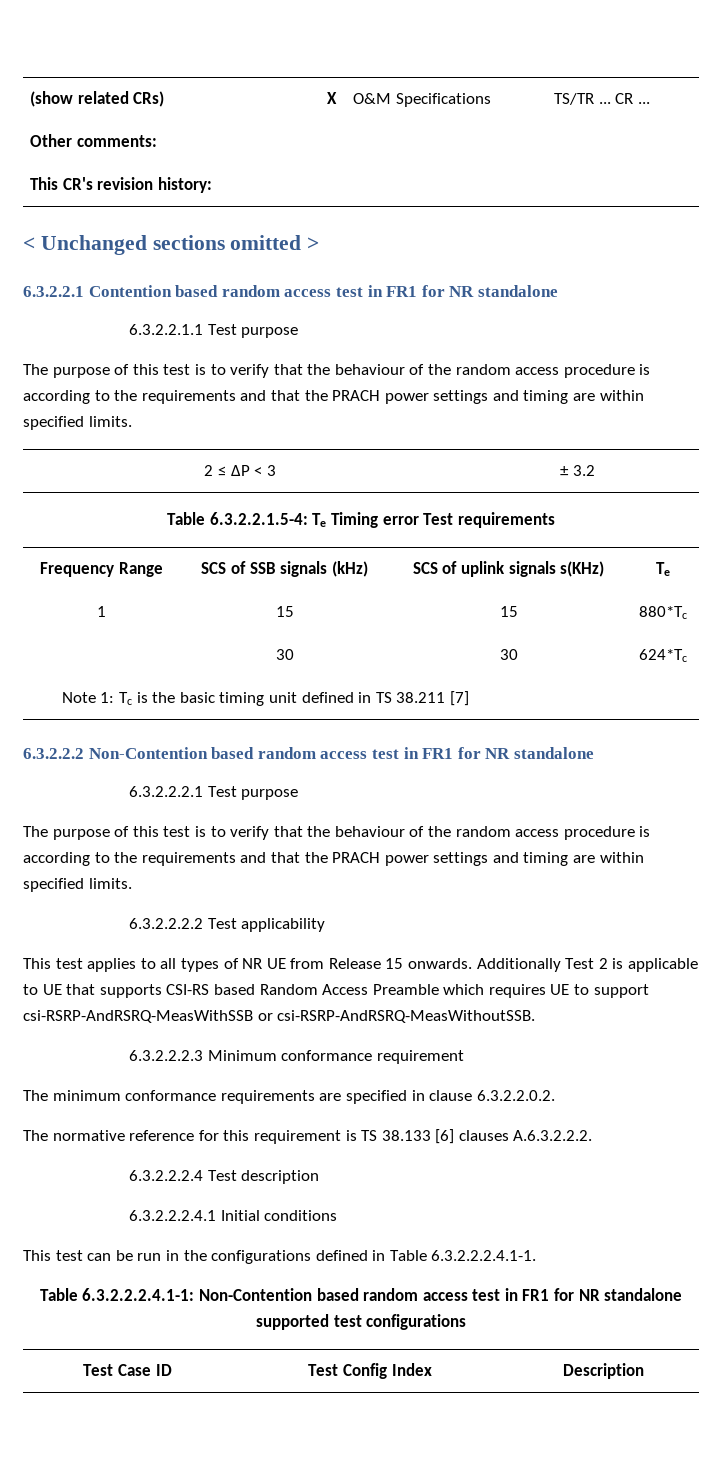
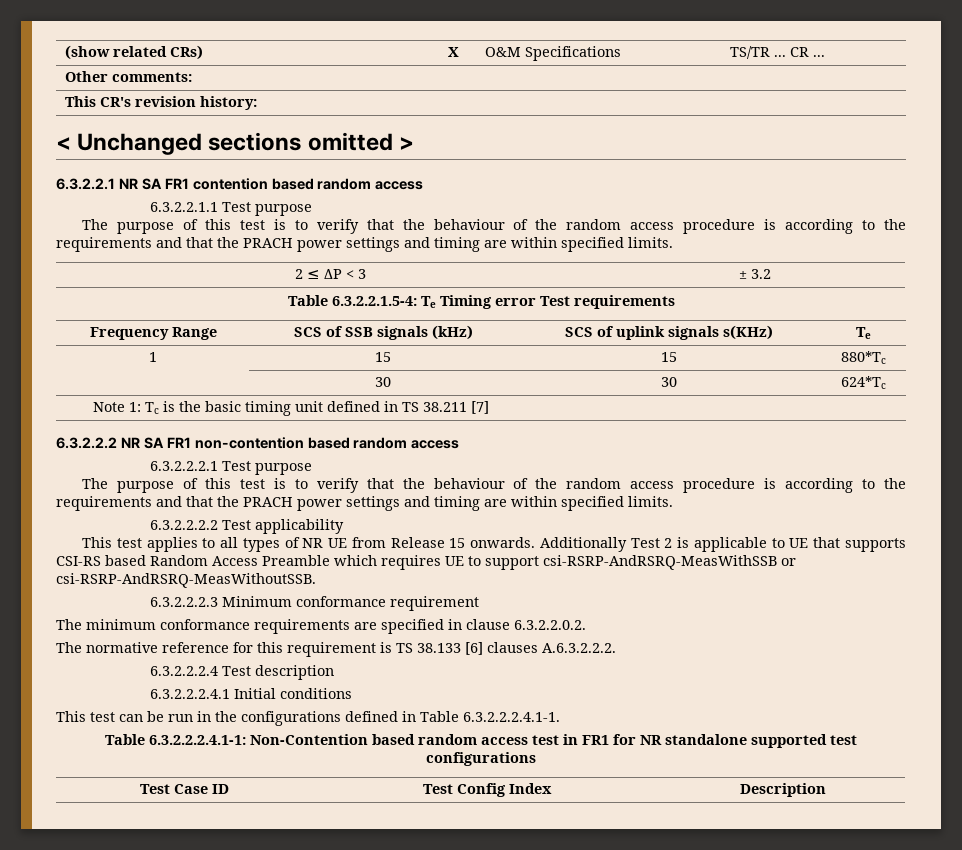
[88,285,558,297] Contention based random access test in FR1 for NR standalone -> [118,178,424,190] NR SA FR1 contention based random access
[88,747,594,759] Non-Contention based random access test in FR1 for NR standalone -> [120,437,460,449] NR SA FR1 non-contention based random access

